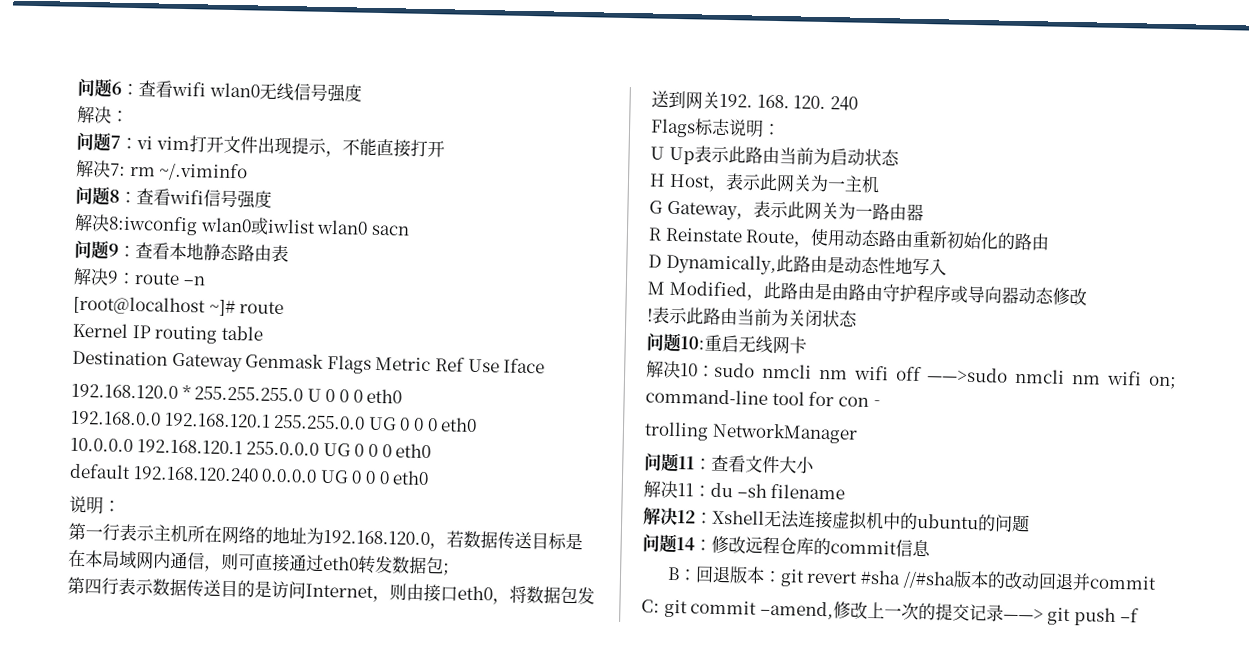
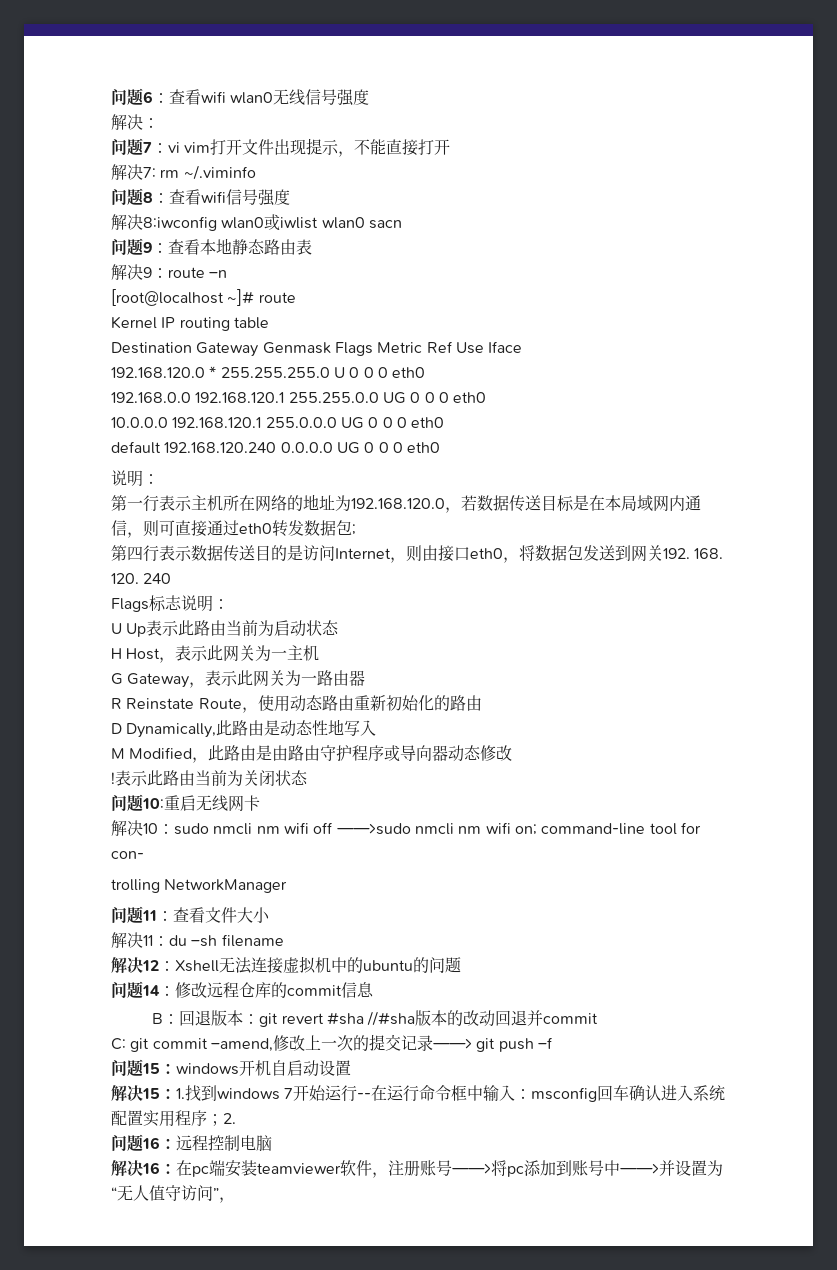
(1139, 615) none -> [111,1059,351,1077] [111,1085,726,1102] [111,1110,236,1127] [111,1134,272,1151] [111,1160,723,1178] [111,1185,235,1203] // 问题15：windows开机自启动设置 // 解决15：1.找到windows 7开始运行--在运行命令框中输入：msconfig回车确认进入系统配置实用程序；2. // 问题16：远程控制电脑 // 解决16：在pc端安装teamviewer软件，注册账号——>将pc添加到账号中——>并设置为“无人值守访问”，

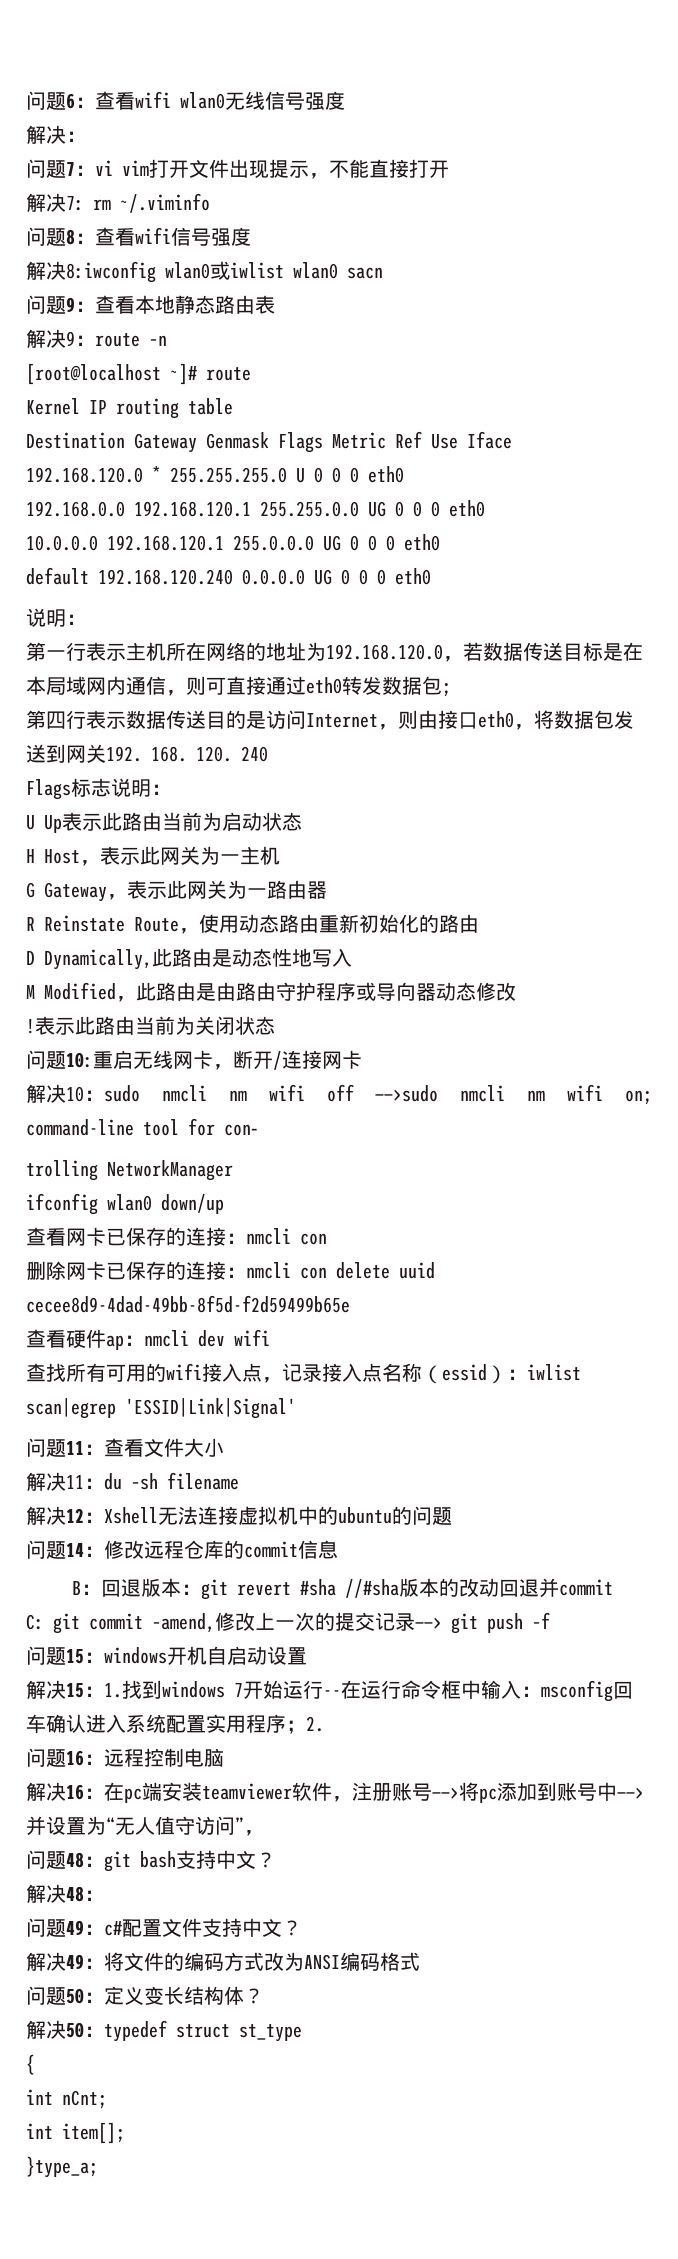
(260, 803) none -> [213,1050,362,1070] ，断开/连接网卡
(288, 886) none -> [26,1193,224,1215] [26,1227,327,1246] [26,1261,435,1280] [26,1295,350,1313] [26,1329,270,1350] [26,1363,581,1384] [26,1398,296,1419] // ifconfig wlan0 down/up // 查看网卡已保存的连接：nmcli con // 删除网卡已保存的连接：nmcli con delete uuid cecee8d9-4dad-49bb-8f5d-f2d59499b65e // 查看硬件ap：nmcli dev wifi // 查找所有可用的wifi接入点，记录接入点名称（essid）：iwlist scan|egrep 'ESSID|Link|Signal'
(235, 1200) none -> [26,1850,276,1872] [26,1884,104,1903] [26,1918,302,1937] [26,1952,420,1971] [26,1986,264,2005] [26,2020,302,2042] [26,2054,35,2075] [26,2089,107,2109] [26,2122,125,2144] [26,2156,98,2178] // 问题48：git bash支持中文？ // 解决48： // 问题49：c#配置文件支持中文？ // 解决49：将文件的编码方式改为ANSI编码格式 // 问题50：定义变长结构体？ // 解决50：typedef struct st_type // { // int nCnt; // int item[]; // }type_a;

